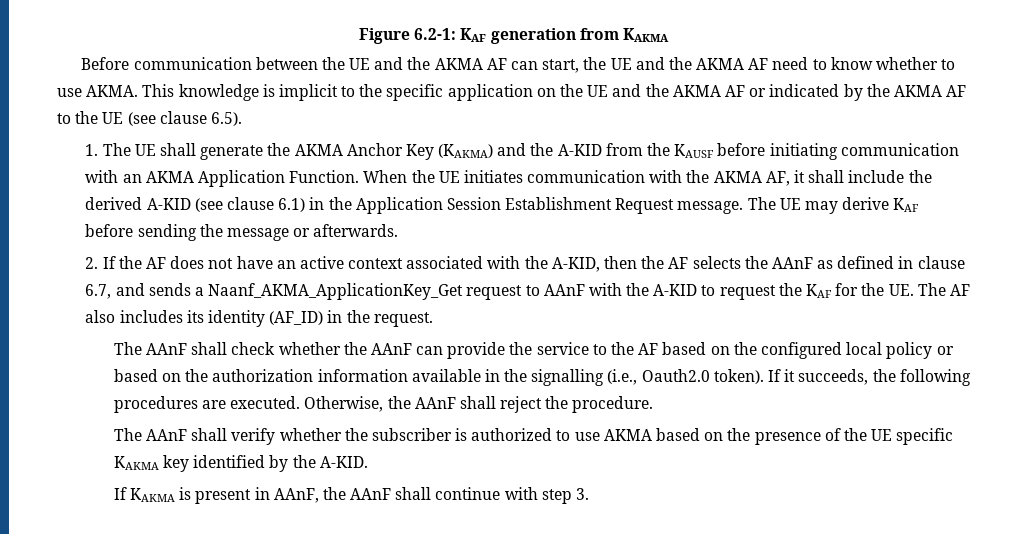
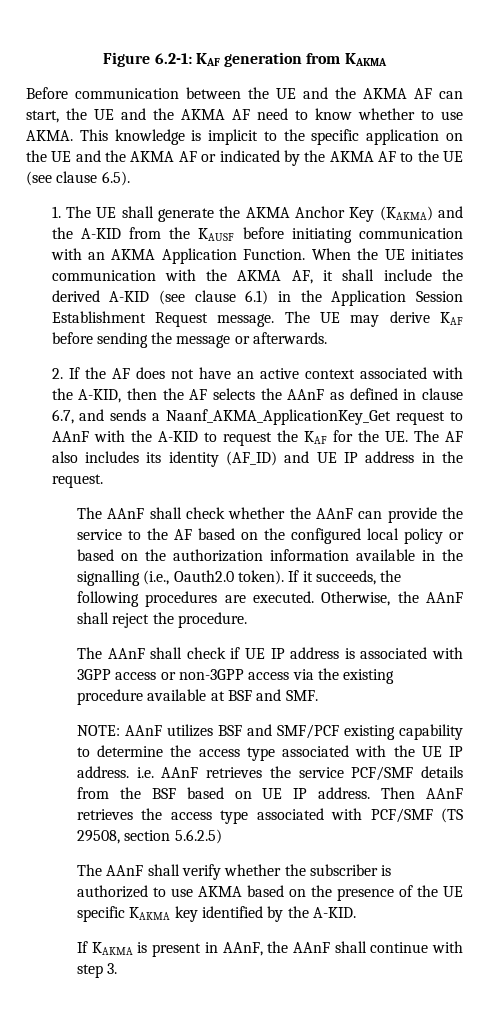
(324, 318) none -> [284,451,415,463] and UE IP address
(654, 404) none -> [76,647,464,659] [76,668,395,684] [76,689,318,705] [76,724,463,740] [76,745,463,761] [76,766,463,781] [76,787,463,799] [76,808,463,824] [76,829,222,844] // The AAnF shall check if UE IP address is associated with 3GPP access or non-3GPP access via the existing procedure available at BSF and SMF. // NOTE: AAnF utilizes BSF and SMF/PCF existing capability to determine the access type associated with the UE IP address. i.e. AAnF retrieves the service PCF/SMF details from the BSF based on UE IP address. Then AAnF retrieves the access type associated with PCF/SMF (TS 29508, section 5.6.2.5)

